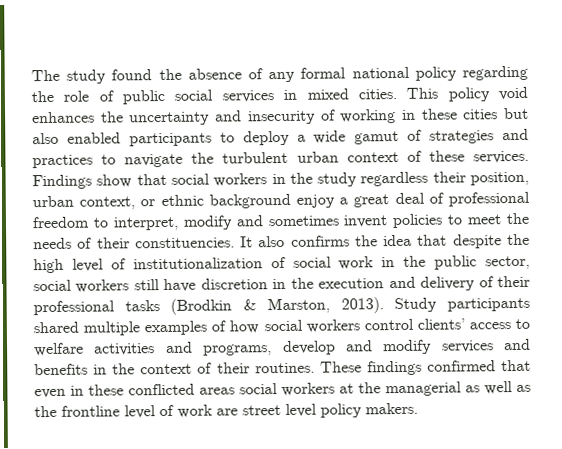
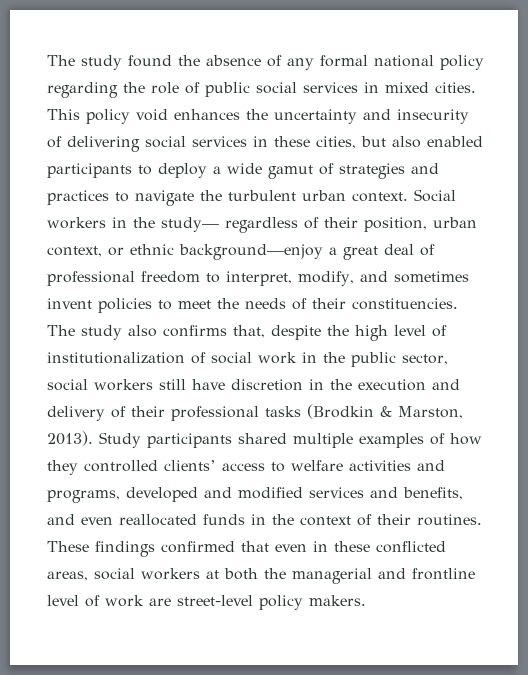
[340,108,499,124] working in these cities -> [67,136,356,152] delivering social services in these cities,
[346,150,529,164] [32,171,429,190] context of these services. Findings show that social workers in the study regardless -> [352,189,456,202] [47,217,319,233] context. Social workers in the study— regardless of
[208,193,335,209] background enjoy -> [179,244,323,260] background—enjoy
[182,215,233,230] modify -> [298,271,354,286] modify,
[240,234,448,248] It also confirms the idea that -> [47,325,265,340] The study also confirms that,
[263,318,414,333] social workers control -> [47,460,158,475] they controlled
[281,338,531,355] [34,363,88,376] develop and modify services and benefits -> [126,487,463,502] [47,514,245,526] developed and modified services and benefits, and even reallocated funds
[199,387,235,395] areas -> [47,571,88,581] areas,
(354, 388) none -> [224,568,258,580] both
[465,381,531,395] [34,405,57,418] as well as the -> [378,568,406,579] and
[242,403,317,417] street level -> [177,595,253,606] street-level

